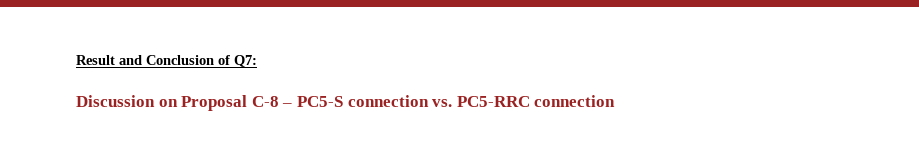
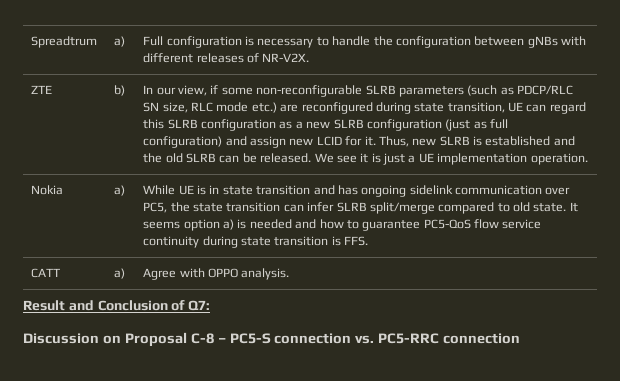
(76, 60) none -> [31,36,98,48] [114,36,126,47] [143,36,587,48] [143,53,310,63] [31,85,53,94] [114,85,126,96] [143,85,574,97] [143,102,586,114] [143,119,509,131] [143,136,575,148] [143,153,588,165] [31,185,64,195] [114,185,126,196] [143,185,571,197] [143,202,578,214] [143,219,542,231] [143,236,369,248] [31,268,61,278] [114,268,126,279] [143,268,290,280] Spreadtrum | a) | Full configuration is necessary to handle the configuration between gNBs with different releases of NR-V2X. // ZTE | b) | In our view, if some non-reconfigurable SLRB parameters (such as PDCP/RLC SN size, RLC mode etc.) are reconfigured during state transition, UE can regard this SLRB configuration as a new SLRB configuration (just as full configuration) and assign new LCID for it. Thus, new SLRB is established and the old SLRB can be released. We see it is just a UE implementation operation. // Nokia | a) | While UE is in state transition and has ongoing sidelink communication over PC5, the state transition can infer SLRB split/merge compared to old state. It seems option a) is needed and how to guarantee PC5-QoS flow service continuity during state transition is FFS. // CATT | a) | Agree with OPPO analysis. //

